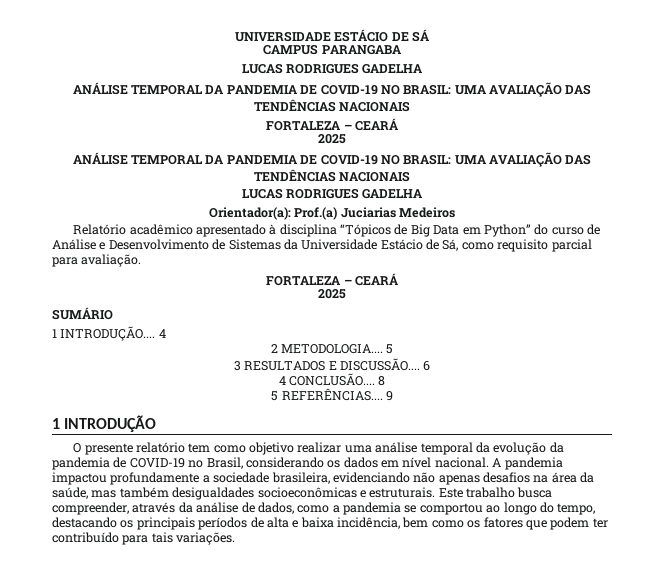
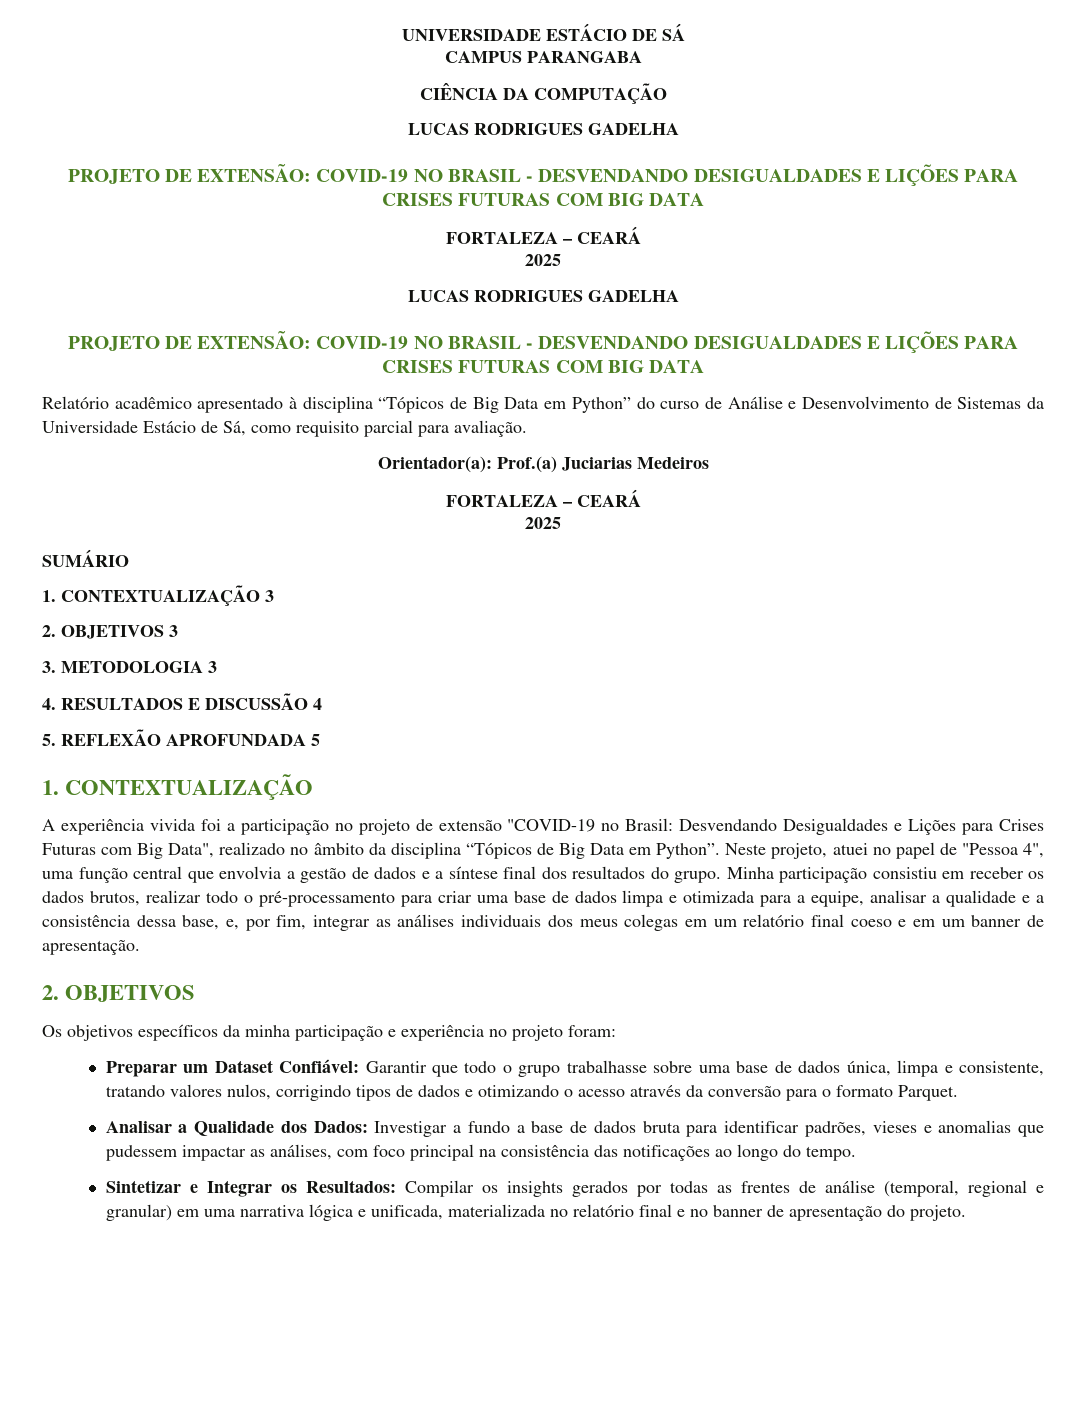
[241,63,423,74] [72,82,592,97] [253,99,411,112] [266,118,398,131] [318,134,346,144] [72,152,592,167] [253,169,411,182] [241,188,423,199] [208,207,456,220] // LUCAS RODRIGUES GADELHA // ANÁLISE TEMPORAL DA PANDEMIA DE COVID-19 NO BRASIL: UMA AVALIAÇÃO DAS TENDÊNCIAS NACIONAIS // FORTALEZA – CEARÁ // 2025 // ANÁLISE TEMPORAL DA PANDEMIA DE COVID-19 NO BRASIL: UMA AVALIAÇÃO DAS TENDÊNCIAS NACIONAIS // LUCAS RODRIGUES GADELHA // Orientador(a): Prof.(a) Juciarias Medeiros -> [419,83,667,104] [407,123,679,135] [67,164,1019,186] [381,193,705,206] [445,226,641,244] [525,254,561,266] [407,290,679,302] [67,331,1019,353] [381,360,705,373] // CIÊNCIA DA COMPUTAÇÃO // LUCAS RODRIGUES GADELHA // PROJETO DE EXTENSÃO: COVID-19 NO BRASIL - DESVENDANDO DESIGUALDADES E LIÇÕES PARA CRISES FUTURAS COM BIG DATA // FORTALEZA – CEARÁ // 2025 // LUCAS RODRIGUES GADELHA // PROJETO DE EXTENSÃO: COVID-19 NO BRASIL - DESVENDANDO DESIGUALDADES E LIÇÕES PARA CRISES FUTURAS COM BIG DATA
(142, 260) none -> [377,456,709,473] // Orientador(a): Prof.(a) Juciarias Medeiros
[52,326,166,341] [270,344,394,354] [233,358,431,371] [278,373,386,386] [271,388,393,401] [52,415,157,432] [73,442,564,455] [52,457,563,470] [52,472,595,485] [52,487,553,500] [52,502,596,515] [52,517,608,530] [52,532,236,545] 1 INTRODUÇÃO.... 4 // 2 METODOLOGIA.... 5 // 3 RESULTADOS E DISCUSSÃO.... 6 // 4 CONCLUSÃO.... 8 // 5 REFERÊNCIAS.... 9 // 1 INTRODUÇÃO // O presente relatório tem como objetivo realizar uma análise temporal da evolução da pandemia de COVID-19 no Brasil, considerando os dados em nível nacional. A pandemia impactou profundamente a sociedade brasileira, evidenciando não apenas desafios na área da saúde, mas também desigualdades socioeconômicas e estruturais. Este trabalho busca compreender, através da análise de dados, como a pandemia se comportou ao longo do tempo, destacando os principais períodos de alta e baixa incidência, bem como os fatores que podem ter contribuído para tais variações. -> [42,585,274,606] [42,625,178,639] [42,661,217,673] [42,693,322,710] [42,729,320,746] [42,774,314,800] [42,818,1045,835] [42,842,1045,859] [42,866,1044,883] [42,890,1045,907] [42,914,1044,931] [42,940,140,955] [42,985,196,1002] [42,1024,616,1041] [105,1059,1044,1077] [105,1084,958,1101] [105,1120,1045,1137] [105,1144,856,1161] [105,1180,1045,1197] [105,1204,966,1221] 1. CONTEXTUALIZAÇÃO 3 // 2. OBJETIVOS 3 // 3. METODOLOGIA 3 // 4. RESULTADOS E DISCUSSÃO 4 // 5. REFLEXÃO APROFUNDADA 5 // 1. CONTEXTUALIZAÇÃO // A experiência vivida foi a participação no projeto de extensão "COVID-19 no Brasil: Desvendando Desigualdades e Lições para Crises Futuras com Big Data", realizado no âmbito da disciplina “Tópicos de Big Data em Python”. Neste projeto, atuei no papel de "Pessoa 4", uma função central que envolvia a gestão de dados e a síntese final dos resultados do grupo. Minha participação consistiu em receber os dados brutos, realizar todo o pré-processamento para criar uma base de dados limpa e otimizada para a equipe, analisar a qualidade e a consistência dessa base, e, por fim, integrar as análises individuais dos meus colegas em um relatório final coeso e em um banner de apresentação. // 2. OBJETIVOS // Os objetivos específicos da minha participação e experiência no projeto foram: // Preparar um Dataset Confiável: Garantir que todo o grupo trabalhasse sobre uma base de dados única, limpa e consistente, tratando valores nulos, corrigindo tipos de dados e otimizando o acesso através da conversão para o formato Parquet. // Analisar a Qualidade dos Dados: Investigar a fundo a base de dados bruta para identificar padrões, vieses e anomalias que pudessem impactar as análises, com foco principal na consistência das notificações ao longo do tempo. // Sintetizar e Integrar os Resultados: Compilar os insights gerados por todas as frentes de análise (temporal, regional e granular) em uma narrativa lógica e unificada, materializada no relatório final e no banner de apresentação do projeto.

